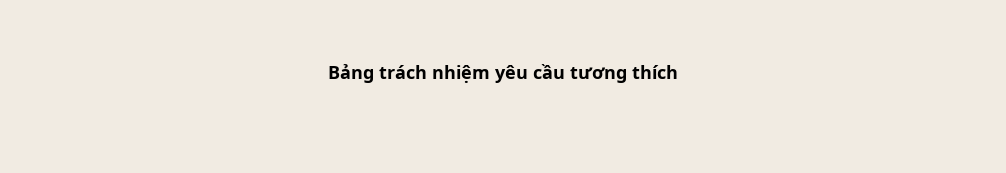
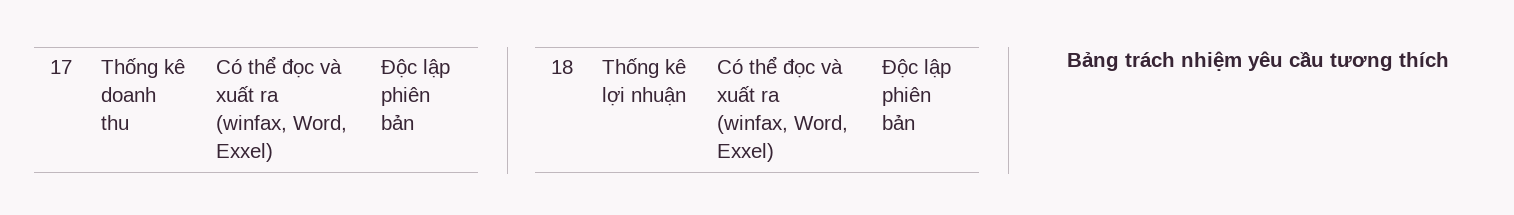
(328, 73) none -> [49,60,72,74] [100,58,185,78] [100,87,156,102] [100,115,129,130] [215,56,342,78] [215,86,279,102] [215,115,347,134] [215,143,273,162] [380,59,450,78] [380,87,430,106] [380,114,414,130] [550,60,573,74] [601,58,686,78] [601,87,686,106] [716,56,843,78] [716,86,780,102] [716,115,848,134] [716,143,774,162] [881,59,951,78] [881,87,931,106] [881,114,915,130] 17 | Thống kê doanh thu | Có thể đọc và xuất ra (winfax, Word, Exxel) | Độc lập phiên bản // 18 | Thống kê lợi nhuận | Có thể đọc và xuất ra (winfax, Word, Exxel) | Độc lập phiên bản //

